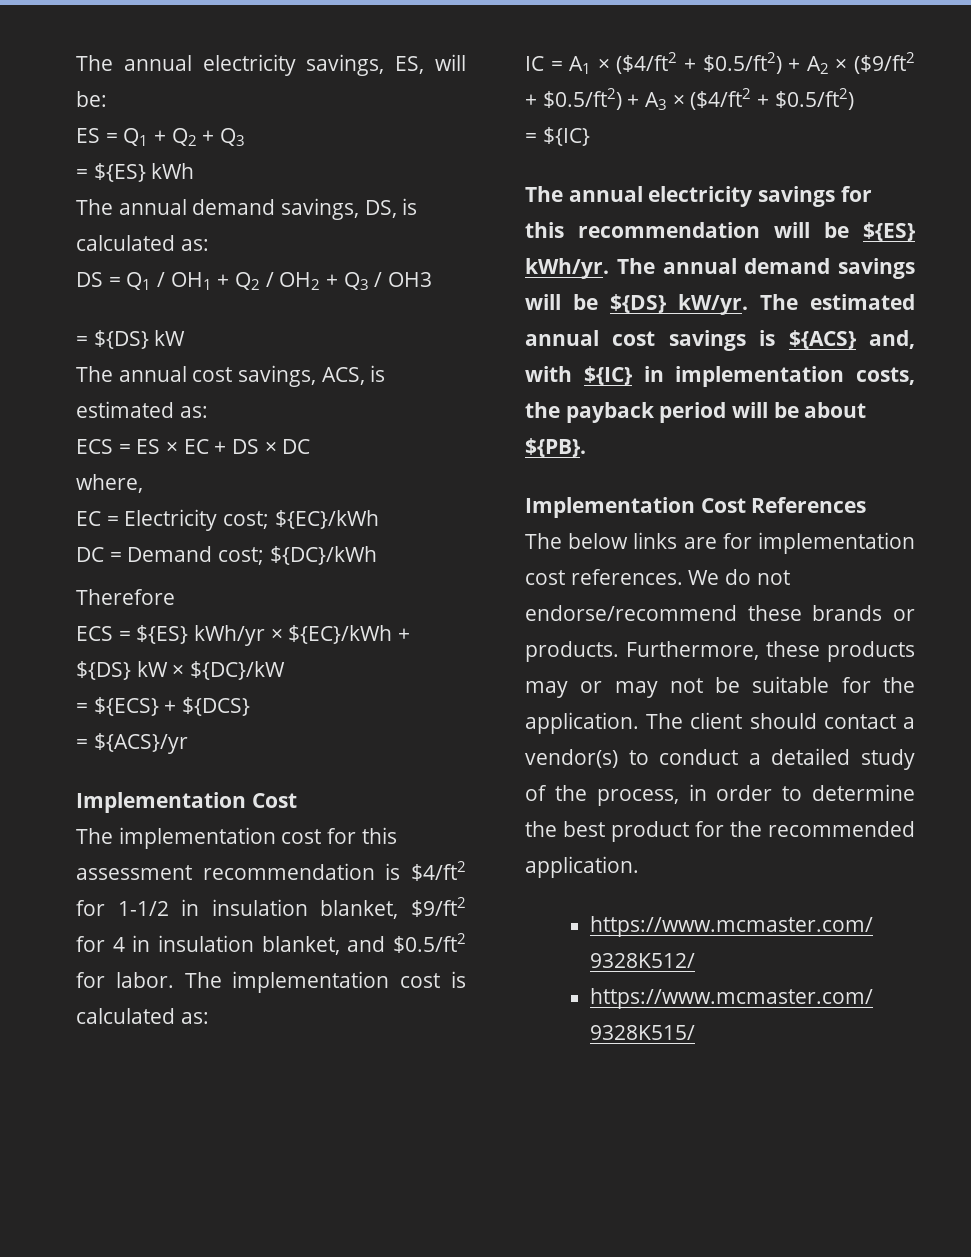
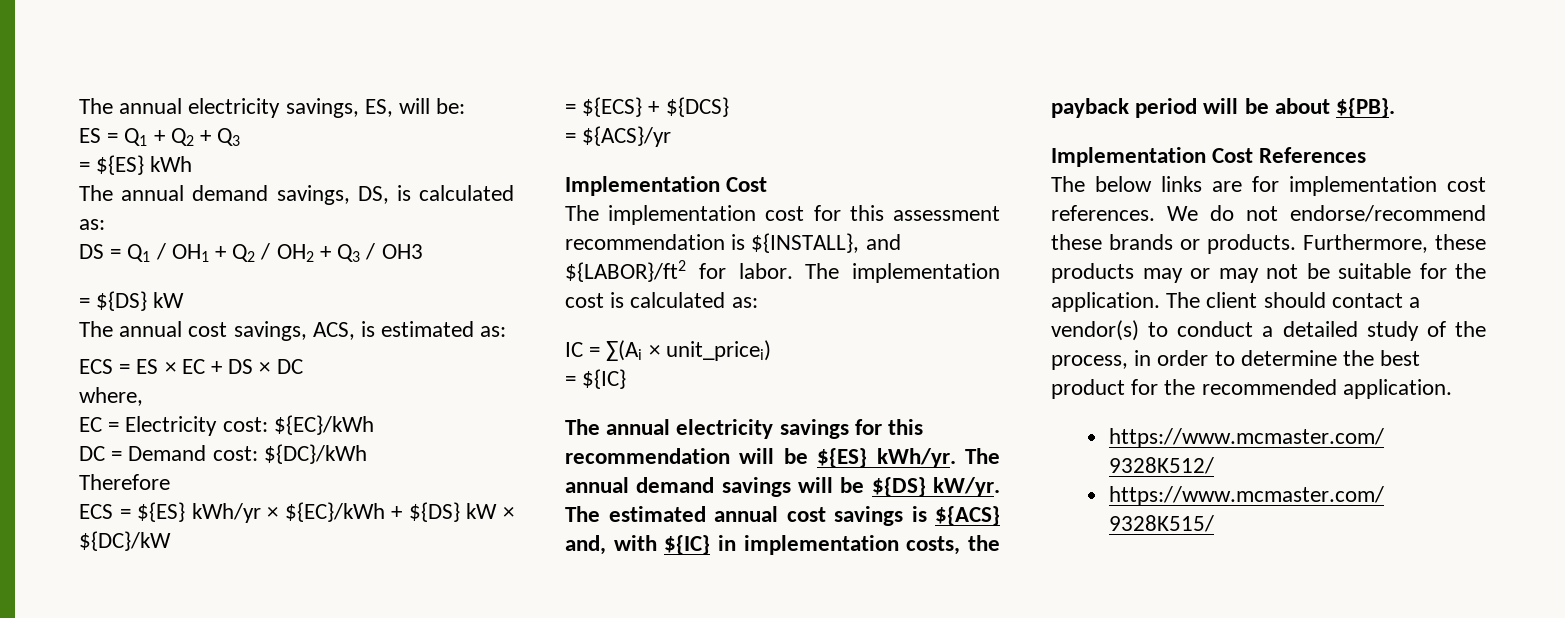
[223,511,270,529] cost; -> [222,417,268,432] cost:
[218,547,265,565] cost; -> [212,446,258,461] cost:
[411,861,467,881] [76,897,466,919] [76,933,466,955] $4/ft2 for 1-1/2 in insulation blanket, $9/ft2 for 4 in insulation blanket, and $0.5/ft2 -> [751,233,901,253] [565,260,686,282] ${INSTALL}, and ${LABOR}/ft2
[569,52,915,74] [525,88,854,110] A1 × ($4/ft2 + $0.5/ft2) + A2 × ($9/ft2 + $0.5/ft2) + A3 × ($4/ft2 + $0.5/ft2) -> [606,340,771,361] ∑(Ai × unit_pricei)

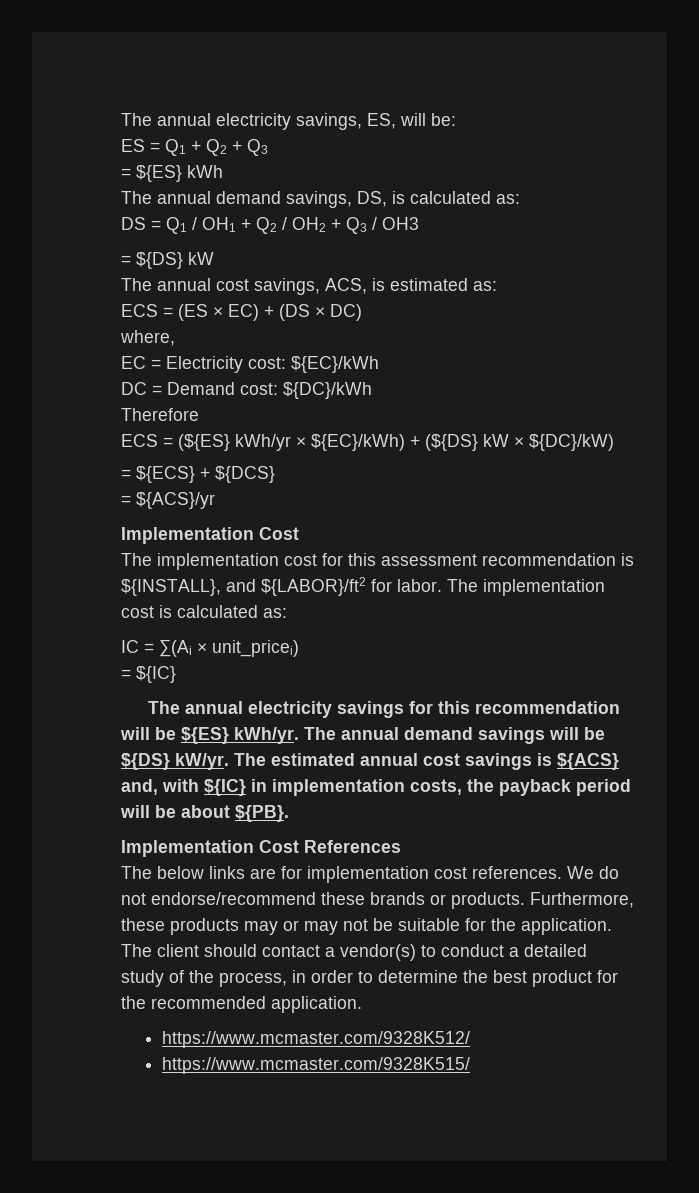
[136,359,303,374] ES × EC + DS × DC -> [178,304,362,321] (ES × EC) + (DS × DC)
[137,502,186,522] ${ES} -> [178,434,230,451] (${ES}
[284,502,460,522] ${EC}/kWh + ${DS} -> [311,434,478,451] ${EC}/kWh) + (${DS}
[79,531,171,551] ${DC}/kW -> [529,434,614,451] ${DC}/kW)

